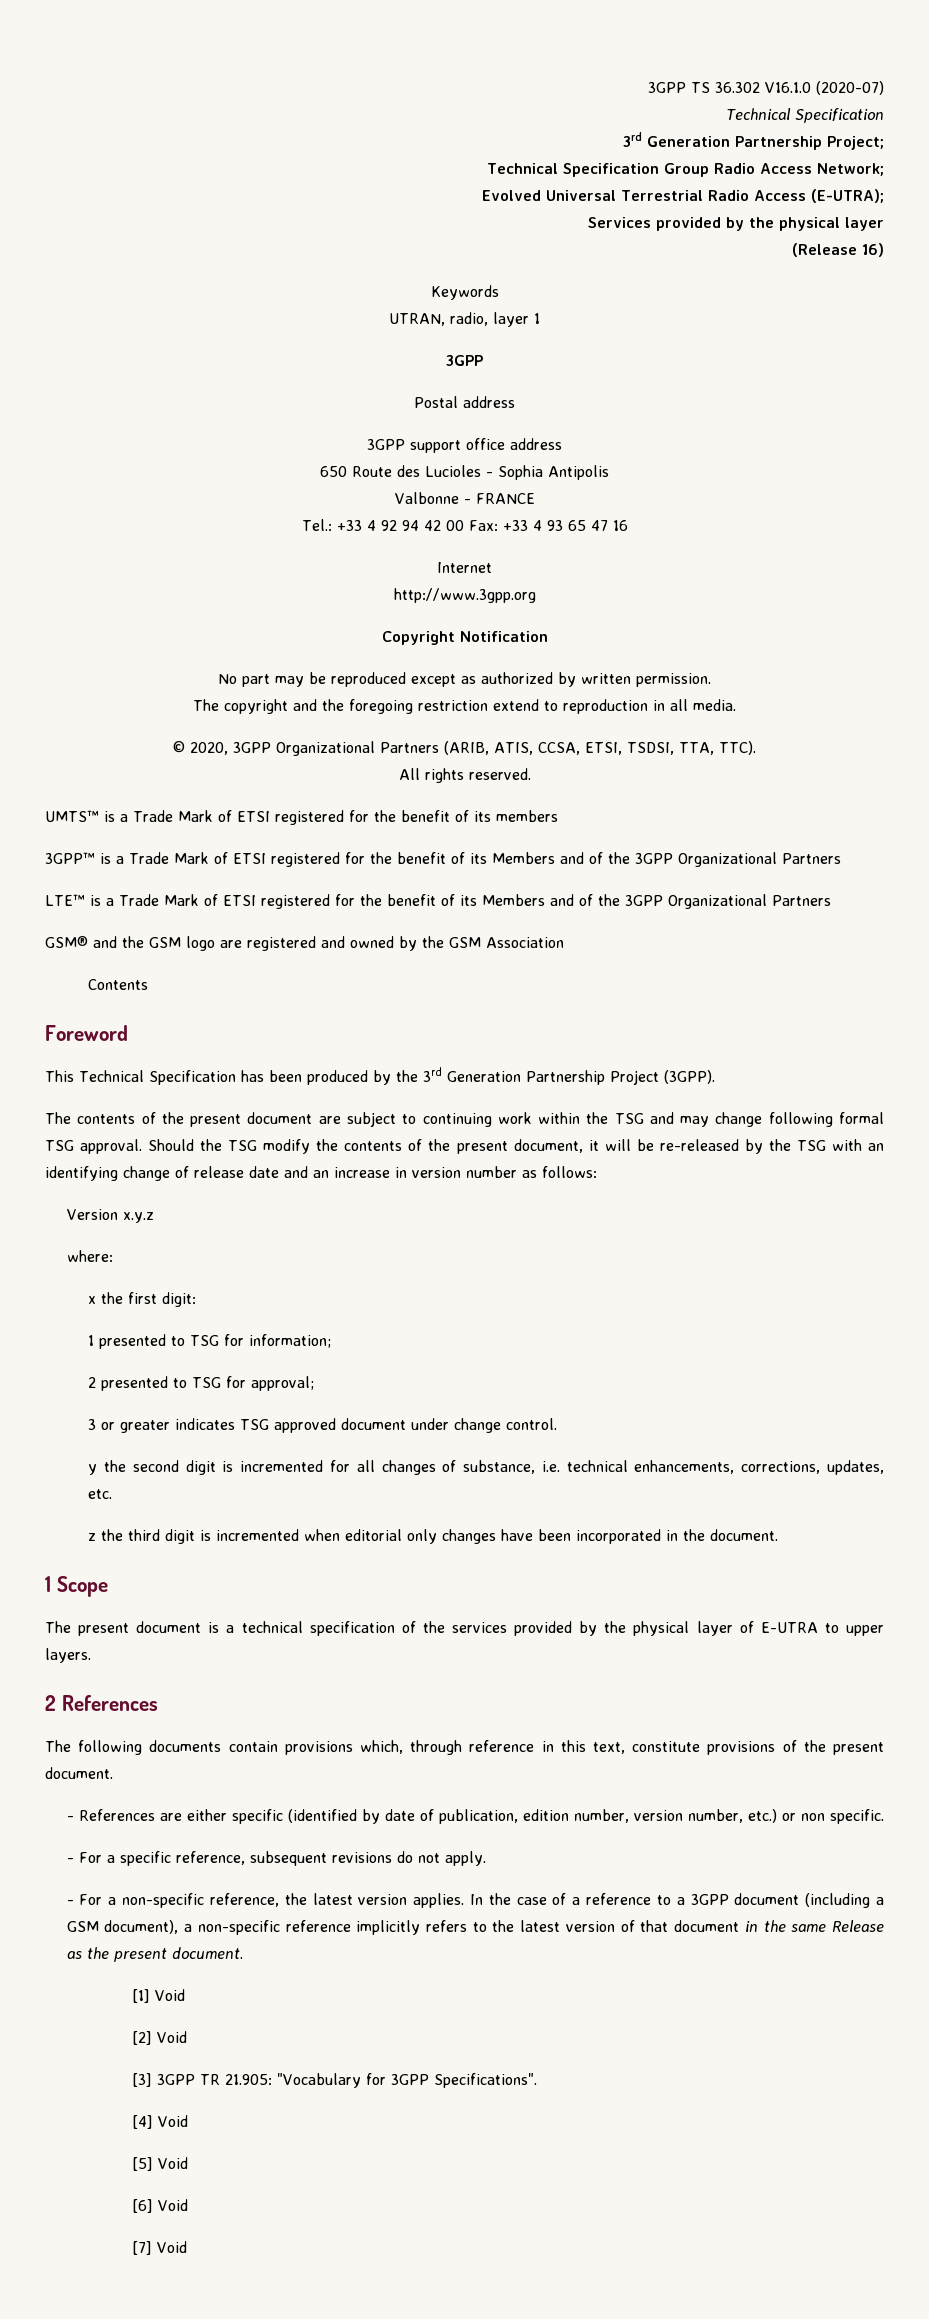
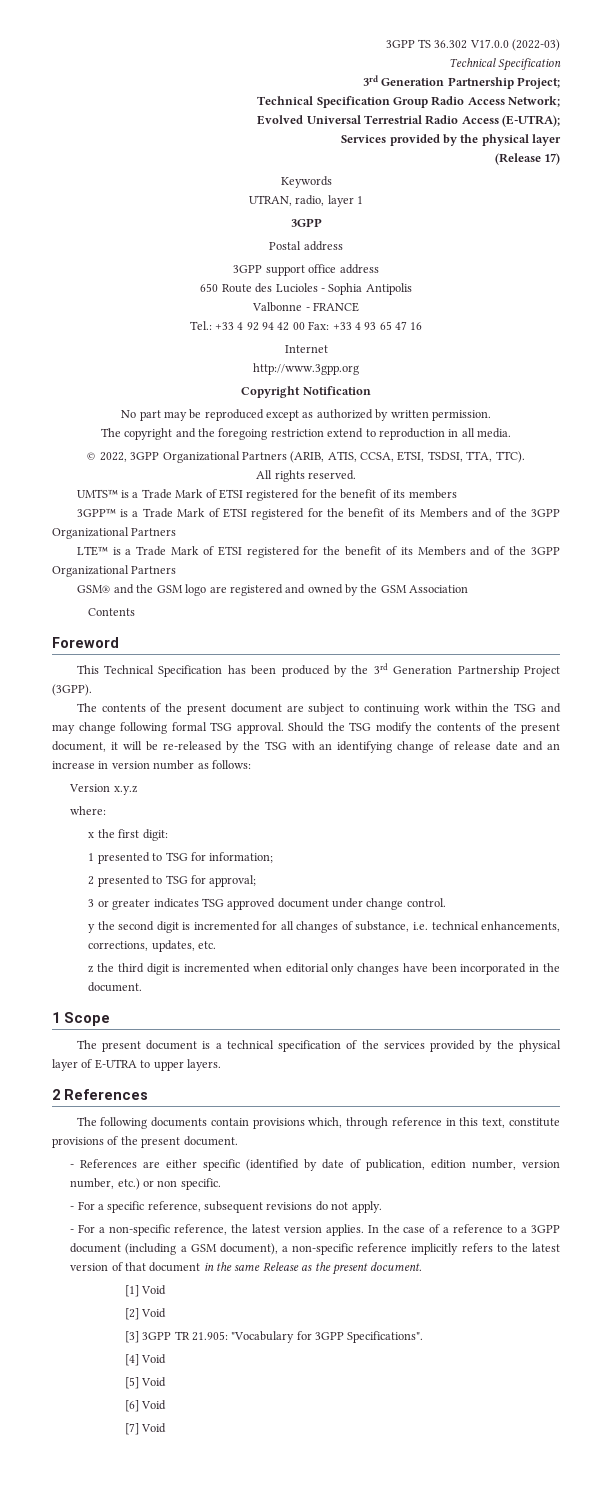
[765,81,884,95] V16.1.0 (2020-07) -> [469,39,560,51] V17.0.0 (2022-03)
[862,243,884,257] 16) -> [544,153,560,165] 17)
[190,742,229,755] 2020, -> [99,452,127,462] 2022,

